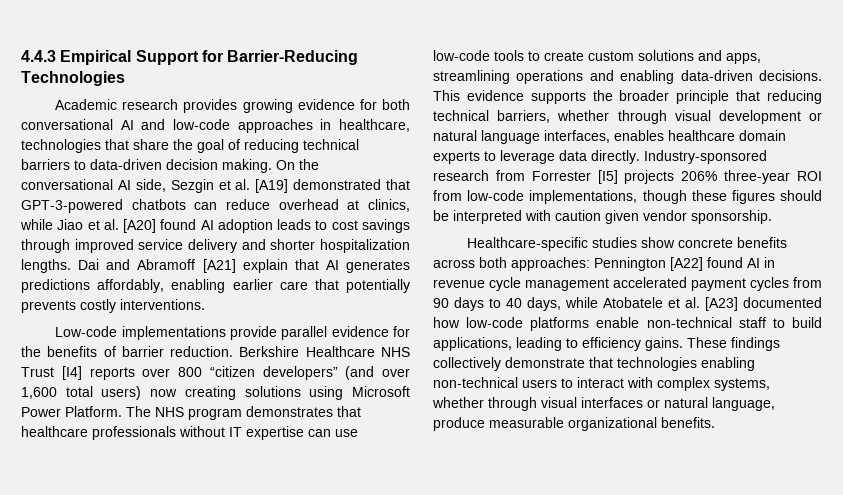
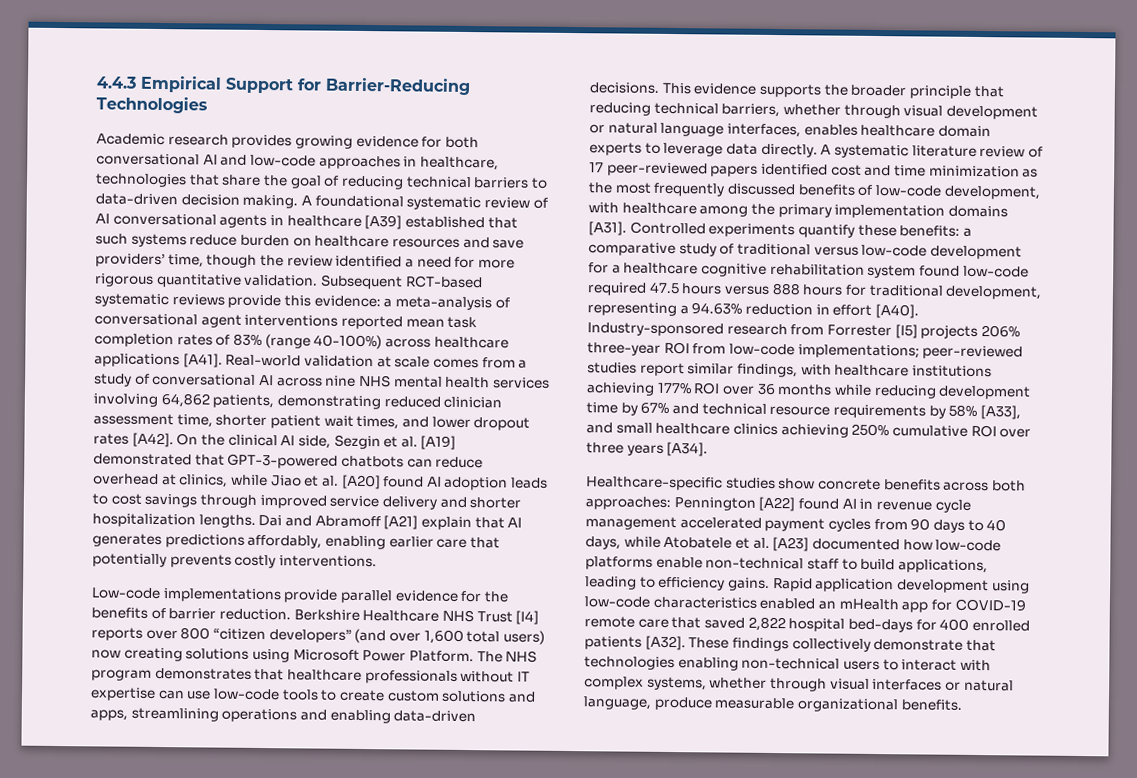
(272, 166) none -> [300,195,548,211] [95,213,518,230] [95,233,525,249] [95,253,515,269] [94,273,483,290] [94,293,510,311] [94,313,478,330] [94,333,509,350] [94,353,528,369] [94,373,550,389] [93,393,503,410] [93,413,531,431] [93,432,174,448] A foundational systematic review of AI conversational agents in healthcare [A39] established that such systems reduce burden on healthcare resources and save providers’ time, though the review identified a need for more rigorous quantitative validation. Subsequent RCT-based systematic reviews provide this evidence: a meta-analysis of conversational agent interventions reported mean task completion rates of 83% (range 40-100%) across healthcare applications [A41]. Real-world validation at scale comes from a study of conversational AI across nine NHS mental health services involving 64,862 patients, demonstrating reduced clinician assessment time, shorter patient wait times, and lower dropout rates [A42].
[21,179,113,190] conversational -> [227,434,278,447] clinical
(640, 157) none -> [820,144,1043,159] [589,162,1039,178] [588,182,1041,200] [588,202,1008,219] [588,221,972,238] [588,242,1022,260] [588,262,1029,279] [587,281,1043,300] [587,302,919,319] A systematic literature review of 17 peer-reviewed papers identified cost and time minimization as the most frequently discussed benefits of low-code development, with healthcare among the primary implementation domains [A31]. Controlled experiments quantify these benefits: a comparative study of traditional versus low-code development for a healthcare cognitive rehabilitation system found low-code required 47.5 hours versus 888 hours for traditional development, representing a 94.63% reduction in effort [A40].
[529,190,822,204] [433,210,772,224] implementations, though these figures should be interpreted with caution given vendor sponsorship. -> [797,344,1024,360] [587,362,992,378] [586,382,1032,400] [586,402,1021,420] [586,422,1032,438] [586,441,709,457] implementations; peer-reviewed studies report similar findings, with healthcare institutions achieving 177% ROI over 36 months while reducing development time by 67% and technical resource requirements by 58% [A33], and small healthcare clinics achieving 250% cumulative ROI over three years [A34].
(683, 344) none -> [772,577,1030,594] [584,596,1026,613] [584,616,1030,633] [584,635,686,651] Rapid application development using low-code characteristics enabled an mHealth app for COVID-19 remote care that saved 2,822 hospital bed-days for 400 enrolled patients [A32].

